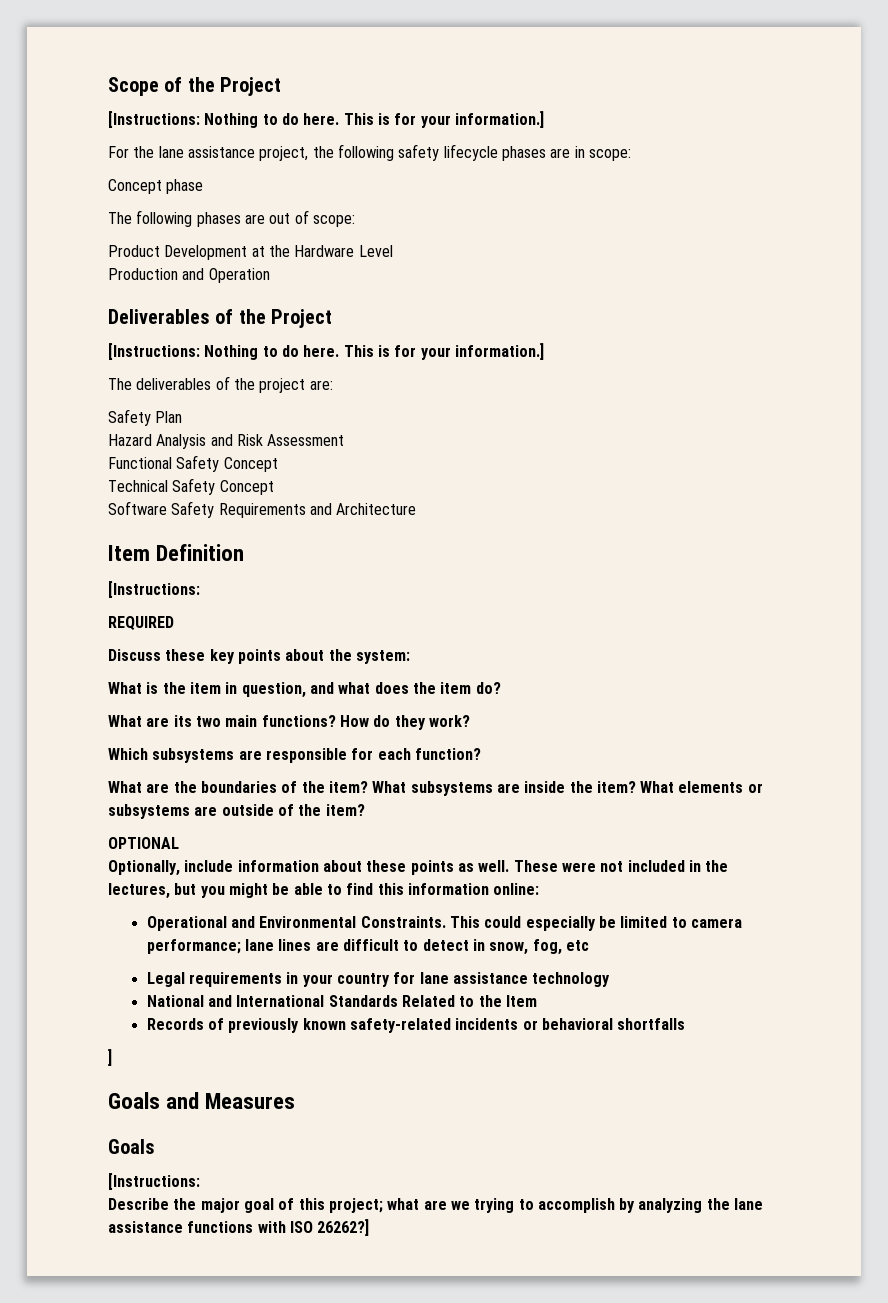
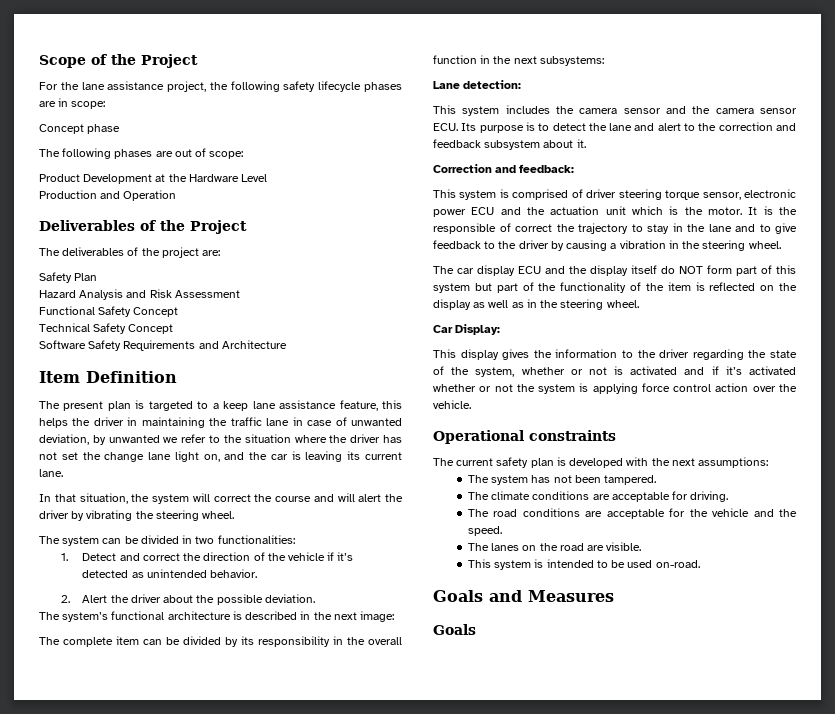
[108,111,544,128] // [Instructions: Nothing to do here. This is for your information.] -> (198, 61) none
[108,343,544,360] // [Instructions: Nothing to do here. This is for your information.] -> (247, 227) none
[108,581,200,598] [108,616,174,630] [108,649,410,664] [108,682,501,698] [108,715,470,730] [108,748,481,763] [108,781,763,796] [108,804,365,819] [108,837,179,849] [108,860,729,876] [108,883,540,899] [146,916,742,931] [146,939,589,955] [146,972,611,987] [146,995,537,1007] [146,1018,686,1033] [108,1049,112,1066] [108,1092,296,1109] [108,1139,155,1154] [108,1173,200,1190] [108,1198,764,1213] [108,1219,370,1236] [Instructions: // REQUIRED // Discuss these key points about the system: // What is the item in question, and what does the item do? // What are its two main functions? How do they work? // Which subsystems are responsible for each function? // What are the boundaries of the item? What subsystems are inside the item? What elements or subsystems are outside of the item? // OPTIONAL // Optionally, include information about these points as well. These were not included in the lectures, but you might be able to find this information online: // Operational and Environmental Constraints. This could especially be limited to camera performance; lane lines are difficult to detect in snow, fog, etc // Legal requirements in your country for lane assistance technology // National and International Standards Related to the Item // Records of previously known safety-related incidents or behavioral shortfalls // ] // Goals and Measures // Goals // [Instructions: // Describe the major goal of this project; what are we trying to accomplish by analyzing the lane assistance functions with ISO 26262?] -> [39,400,402,411] [39,417,402,428] [39,434,402,445] [39,451,403,462] [39,469,63,477] [39,493,403,504] [39,510,235,521] [39,535,295,546] [60,552,354,561] [82,569,258,578] [60,594,315,605] [39,611,395,622] [39,636,402,647] [433,55,604,66] [433,80,522,89] [433,105,797,116] [433,122,797,133] [433,139,586,150] [433,164,575,173] [433,189,796,200] [433,206,797,217] [433,223,797,234] [433,240,781,251] [433,265,796,276] [433,282,797,293] [433,299,639,310] [433,324,501,335] [433,349,797,360] [433,366,796,377] [433,383,797,394] [433,400,471,409] [433,430,616,444] [433,457,769,468] [467,475,657,485] [467,491,729,502] [467,508,797,519] [467,526,502,536] [467,542,642,551] [467,559,700,570] [433,590,614,602] [433,624,476,635] The present plan is targeted to a keep lane assistance feature, this helps the driver in maintaining the traffic lane in case of unwanted deviation, by unwanted we refer to the situation where the driver has not set the change lane light on, and the car is leaving its current lane. // In that situation, the system will correct the course and will alert the driver by vibrating the steering wheel. // The system can be divided in two functionalities: // 1. Detect and correct the direction of the vehicle if it’s detected as unintended behavior. // 2. Alert the driver about the possible deviation. // The system’s functional architecture is described in the next image: // The complete item can be divided by its responsibility in the overall function in the next subsystems: // Lane detection: // This system includes the camera sensor and the camera sensor ECU. Its purpose is to detect the lane and alert to the correction and feedback subsystem about it. // Correction and feedback: // This system is comprised of driver steering torque sensor, electronic power ECU and the actuation unit which is the motor. It is the responsible of correct the trajectory to stay in the lane and to give feedback to the driver by causing a vibration in the steering wheel. // The car display ECU and the display itself do NOT form part of this system but part of the functionality of the item is reflected on the display as well as in the steering wheel. // Car Display: // This display gives the information to the driver regarding the state of the system, whether or not is activated and if it’s activated whether or not the system is applying force control action over the vehicle. // Operational constraints // The current safety plan is developed with the next assumptions: // The system has not been tampered. // The climate conditions are acceptable for driving. // The road conditions are acceptable for the vehicle and the speed. // The lanes on the road are visible. // This system is intended to be used on-road. // Goals and Measures // Goals

